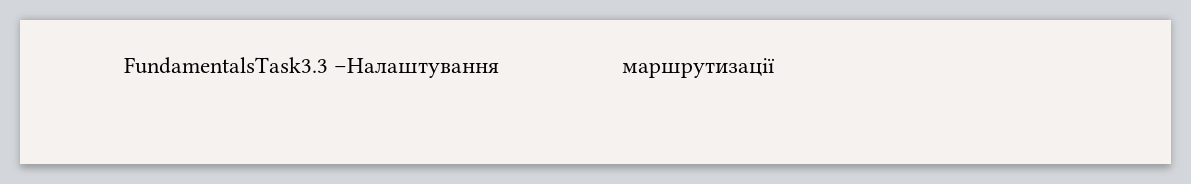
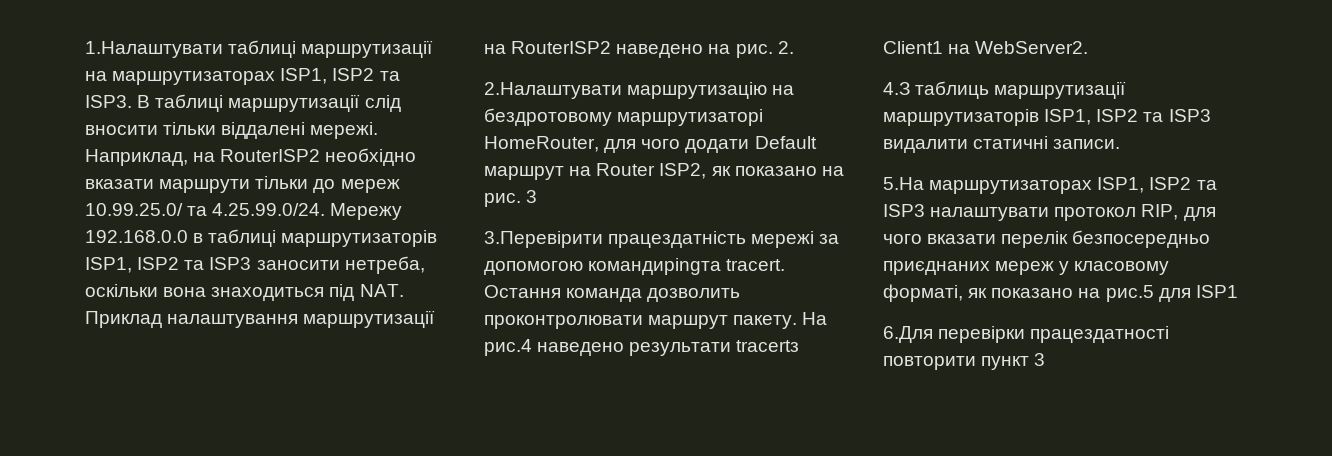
[124,57,775,78] FundamentalsTask3.3 –Налаштування маршрутизації -> [85,40,434,58] [85,68,400,85] [85,94,401,112] [85,122,379,139] [85,148,417,166] [85,176,400,193] [85,203,403,220] [85,229,438,247] [85,256,425,274] [85,284,404,301] [85,310,436,328] [484,41,794,58] [484,82,795,99] [484,108,764,126] [484,136,817,153] [484,163,844,180] [484,190,538,207] [484,231,840,248] [484,258,786,275] [484,285,741,302] [484,312,828,329] [484,339,800,356] [883,41,1089,54] [883,81,1127,99] [883,109,1211,126] [883,136,1121,153] [883,177,1217,194] [883,204,1216,221] [883,230,1211,248] [883,261,1170,275] [883,284,1238,302] [883,326,1170,343] [883,353,1046,370] 1.Налаштувати таблиці маршрутизації на маршрутизаторах ISP1, ISP2 та ISP3. В таблиці маршрутизації слід вносити тільки віддалені мережі. Наприклад, на RouterISP2 необхідно вказати маршрути тільки до мереж 10.99.25.0/ та 4.25.99.0/24. Мережу 192.168.0.0 в таблиці маршрутизаторів ISP1, ISP2 та ISP3 заносити нетреба, оскільки вона знаходиться під NAT. Приклад налаштування маршрутизації на RouterISP2 наведено на рис. 2. // 2.Налаштувати маршрутизацію на бездротовому маршрутизаторі HomeRouter, для чого додати Default маршрут на Router ISP2, як показано на рис. 3 // 3.Перевірити працездатність мережі за допомогою командиpingта tracert. Остання команда дозволить проконтролювати маршрут пакету. На рис.4 наведено результати tracertз Client1 на WebServer2. // 4.З таблиць маршрутизації маршрутизаторів ISP1, ISP2 та ISP3 видалити статичні записи. // 5.На маршрутизаторах ISP1, ISP2 та ISP3 налаштувати протокол RIP, для чого вказати перелік безпосередньо приєднаних мереж у класовому форматі, як показано на рис.5 для ISP1 // 6.Для перевірки працездатності повторити пункт 3

